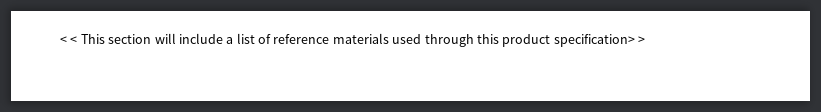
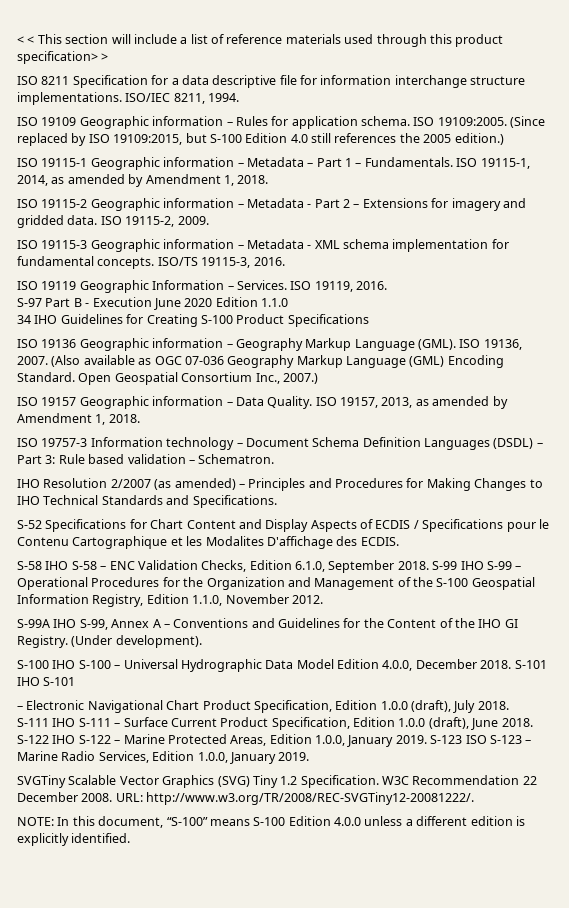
(645, 40) none -> [17,75,526,88] [17,92,240,105] [17,116,546,129] [17,133,504,146] [17,157,530,170] [17,174,269,187] [17,198,526,211] [17,215,209,228] [17,239,509,252] [17,256,285,269] [17,280,387,293] [17,297,288,310] [17,314,369,327] [17,338,522,351] [17,355,504,368] [17,372,318,385] [17,396,508,409] [17,413,140,425] [17,437,543,450] [17,454,275,464] [17,478,543,491] [17,495,277,508] [17,519,549,532] [17,536,399,549] [17,560,522,573] [17,577,535,590] [17,594,323,607] [17,618,518,630] [17,635,202,648] [17,659,547,672] [17,677,76,686] [17,700,509,713] [17,717,533,730] [17,734,532,747] [17,751,310,764] [17,775,537,788] [17,792,475,805] [17,816,525,828] [17,833,131,846] // ISO 8211 Specification for a data descriptive file for information interchange structure implementations. ISO/IEC 8211, 1994. // ISO 19109 Geographic information – Rules for application schema. ISO 19109:2005. (Since replaced by ISO 19109:2015, but S-100 Edition 4.0 still references the 2005 edition.) // ISO 19115-1 Geographic information – Metadata – Part 1 – Fundamentals. ISO 19115-1, 2014, as amended by Amendment 1, 2018. // ISO 19115-2 Geographic information – Metadata - Part 2 – Extensions for imagery and gridded data. ISO 19115-2, 2009. // ISO 19115-3 Geographic information – Metadata - XML schema implementation for fundamental concepts. ISO/TS 19115-3, 2016. // ISO 19119 Geographic Information – Services. ISO 19119, 2016. // S-97 Part B - Execution June 2020 Edition 1.1.0 // 34 IHO Guidelines for Creating S-100 Product Specifications // ISO 19136 Geographic information – Geography Markup Language (GML). ISO 19136, 2007. (Also available as OGC 07-036 Geography Markup Language (GML) Encoding Standard. Open Geospatial Consortium Inc., 2007.) // ISO 19157 Geographic information – Data Quality. ISO 19157, 2013, as amended by Amendment 1, 2018. // ISO 19757-3 Information technology – Document Schema Definition Languages (DSDL) – Part 3: Rule based validation – Schematron. // IHO Resolution 2/2007 (as amended) – Principles and Procedures for Making Changes to IHO Technical Standards and Specifications. // S-52 Specifications for Chart Content and Display Aspects of ECDIS / Specifications pour le Contenu Cartographique et les Modalites D'affichage des ECDIS. // S-58 IHO S-58 – ENC Validation Checks, Edition 6.1.0, September 2018. S-99 IHO S-99 – Operational Procedures for the Organization and Management of the S-100 Geospatial Information Registry, Edition 1.1.0, November 2012. // S-99A IHO S-99, Annex A – Conventions and Guidelines for the Content of the IHO GI Registry. (Under development). // S-100 IHO S-100 – Universal Hydrographic Data Model Edition 4.0.0, December 2018. S-101 IHO S-101 // – Electronic Navigational Chart Product Specification, Edition 1.0.0 (draft), July 2018. // S-111 IHO S-111 – Surface Current Product Specification, Edition 1.0.0 (draft), June 2018. S-122 IHO S-122 – Marine Protected Areas, Edition 1.0.0, January 2019. S-123 ISO S-123 – Marine Radio Services, Edition 1.0.0, January 2019. // SVGTiny Scalable Vector Graphics (SVG) Tiny 1.2 Specification. W3C Recommendation 22 December 2008. URL: http://www.w3.org/TR/2008/REC-SVGTiny12-20081222/. // NOTE: In this document, “S-100” means S-100 Edition 4.0.0 unless a different edition is explicitly identified.

